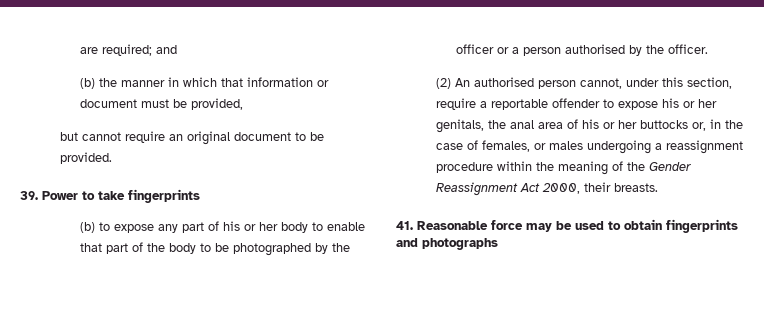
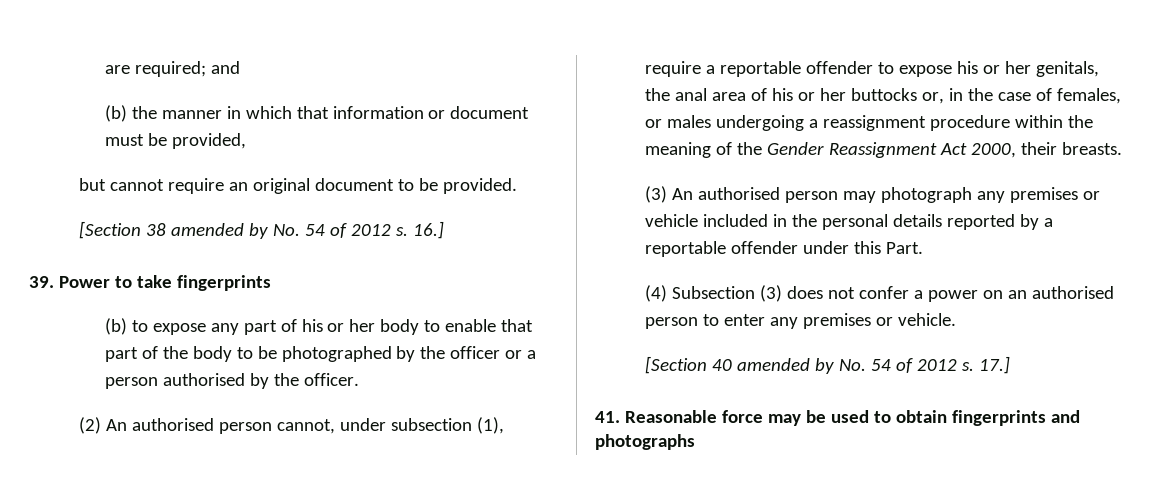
(113, 158) none -> [79,221,445,239] // [Section 38 amended by No. 54 of 2012 s. 16.]
[662,77,733,89] this section, -> [391,417,505,434] subsection (1),
(659, 187) none -> [645,186,1101,203] [645,214,1054,230] [645,241,924,257] [645,285,1115,302] [645,313,957,329] [645,356,1011,374] // (3) An authorised person may photograph any premises or vehicle included in the personal details reported by a reportable offender under this Part. // (4) Subsection (3) does not confer a power on an authorised person to enter any premises or vehicle. // [Section 40 amended by No. 54 of 2012 s. 17.]

